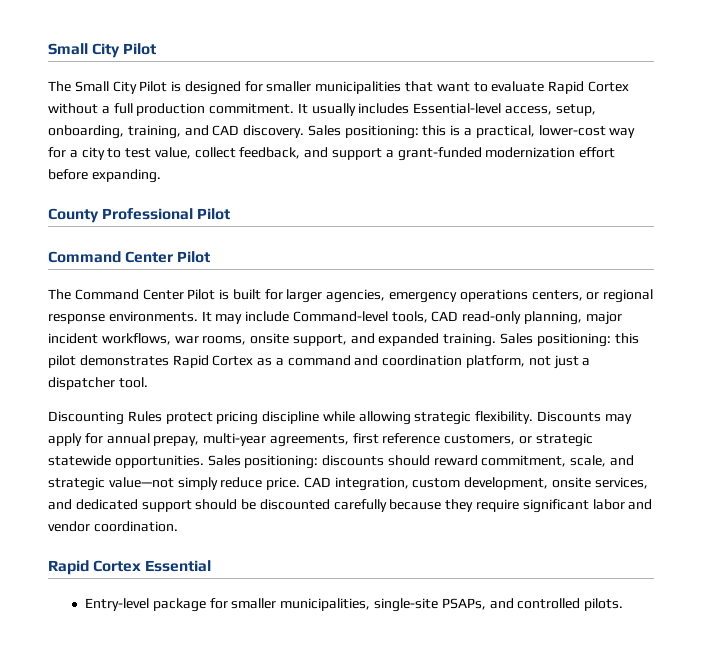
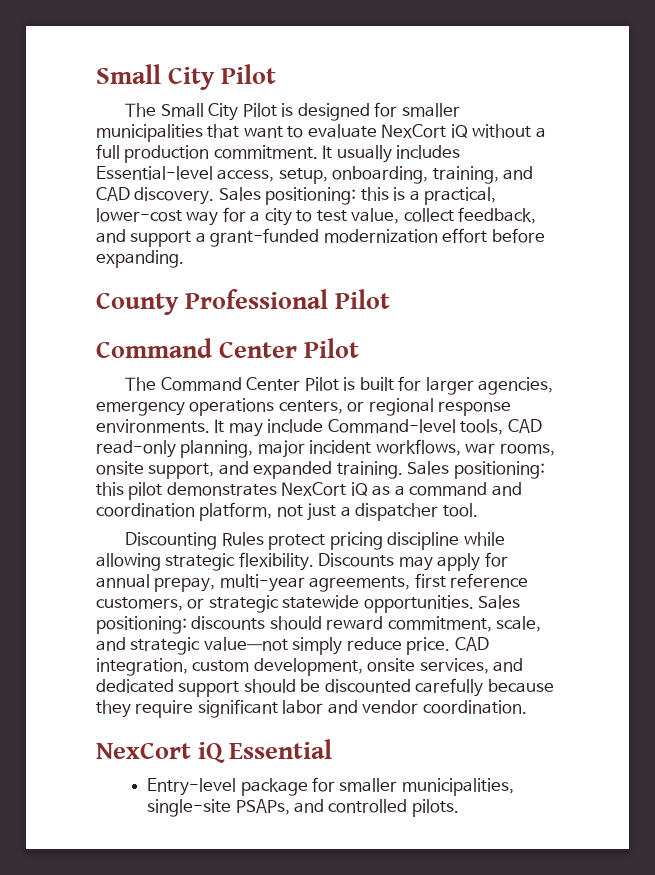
[548,81,629,94] Rapid Cortex -> [381,124,468,138] NexCort iQ
[172,355,254,368] Rapid Cortex -> [281,482,368,496] NexCort iQ
[48,560,142,575] Rapid Cortex -> [96,742,226,763] NexCort iQ

